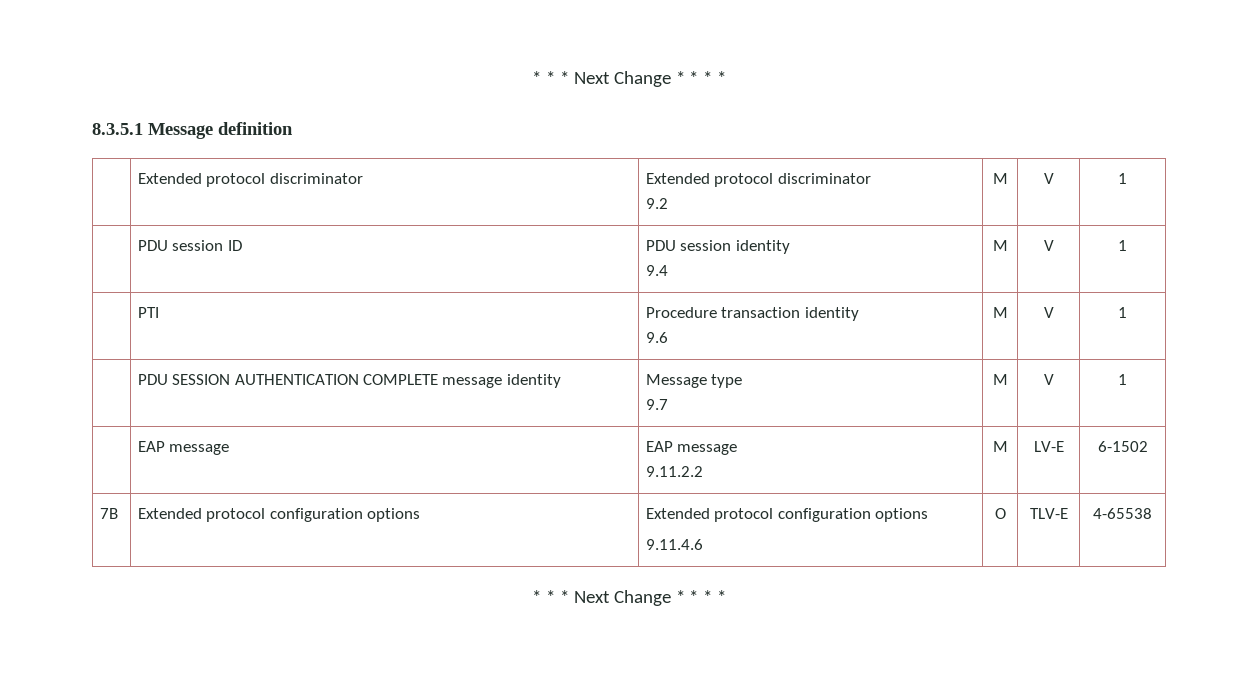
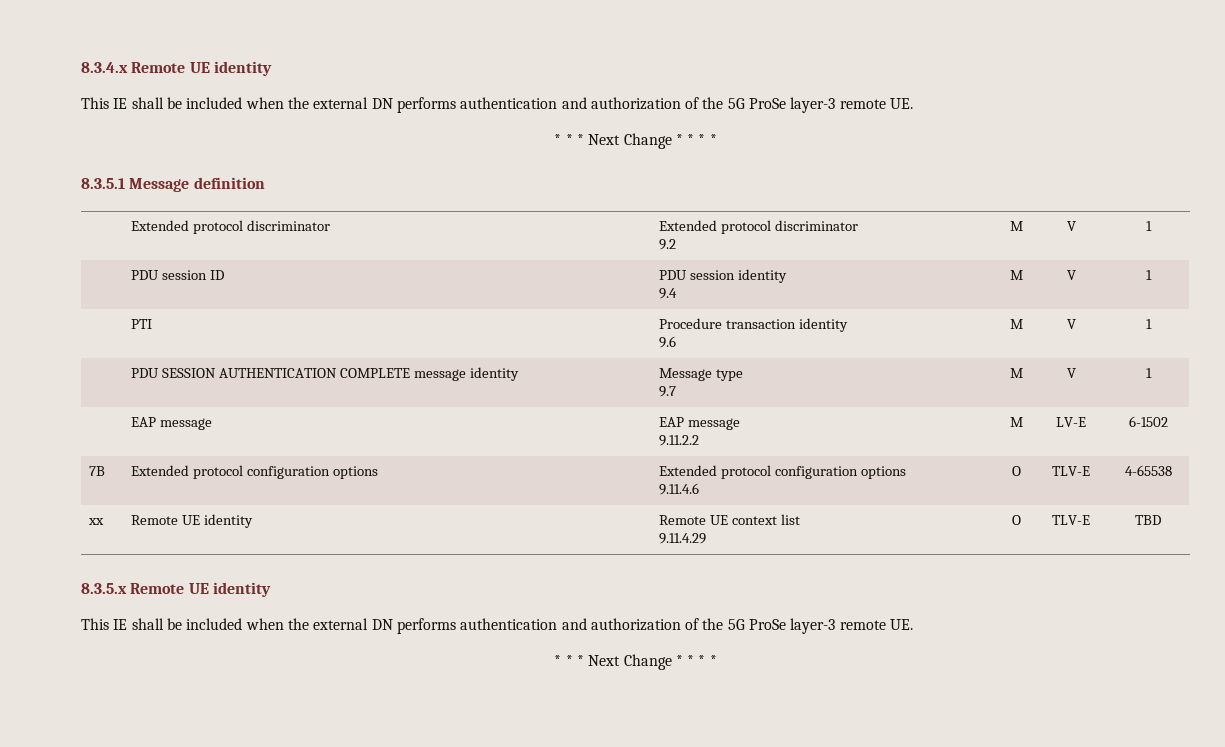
(531, 77) none -> [81,61,272,76] [81,97,914,113] 8.3.4.x Remote UE identity // This IE shall be included when the external DN performs authentication and authorization of the 5G ProSe layer-3 remote UE. //
(1152, 513) none -> [88,518,105,525] [131,514,253,528] [659,514,800,525] [659,533,707,544] [1011,515,1021,525] [1052,515,1090,525] [1135,515,1161,525] [81,582,271,597] [81,618,914,634] // xx | Remote UE identity | Remote UE context list // 9.11.4.29 | O | TLV-E | TBD // 8.3.5.x Remote UE identity // This IE shall be included when the external DN performs authentication and authorization of the 5G ProSe layer-3 remote UE.

